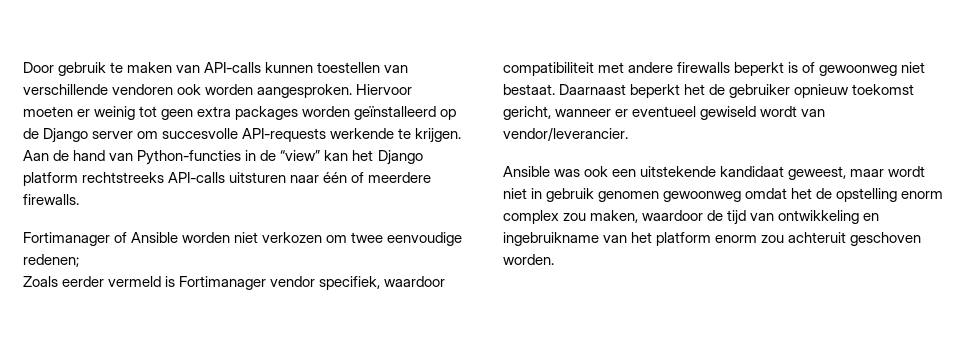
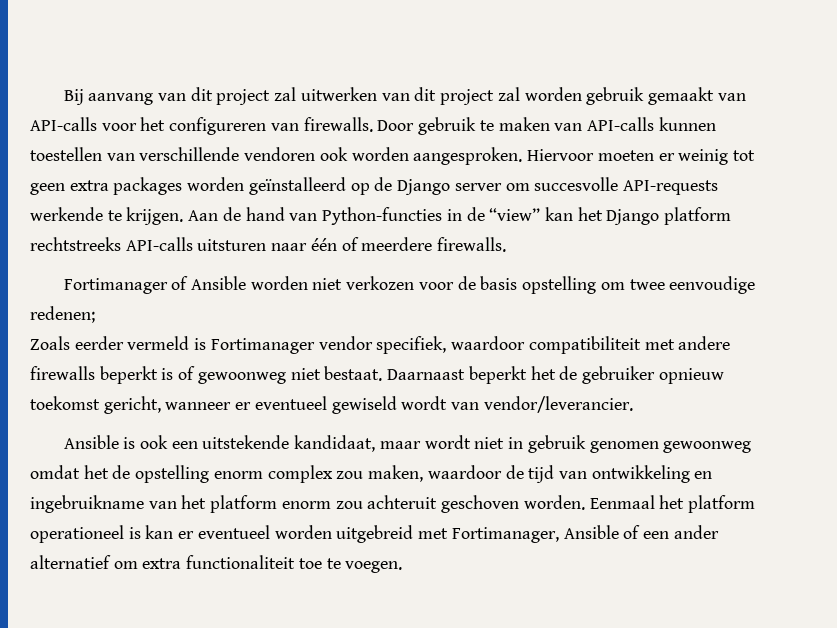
(23, 67) none -> [63,87,746,105] [30,117,373,135] Bij aanvang van dit project zal uitwerken van dit project zal worden gebruik gemaakt van API-calls voor het configureren van firewalls.
(323, 237) none -> [418,276,597,294] voor de basis opstelling
[554,169,581,177] was -> [123,437,136,449] is
[720,166,847,180] kandidaat geweest, -> [294,435,376,452] kandidaat,
(554, 259) none -> [589,495,755,513] [30,525,719,543] [30,555,403,573] Eenmaal het platform operationeel is kan er eventueel worden uitgebreid met Fortimanager, Ansible of een ander alternatief om extra functionaliteit toe te voegen.

